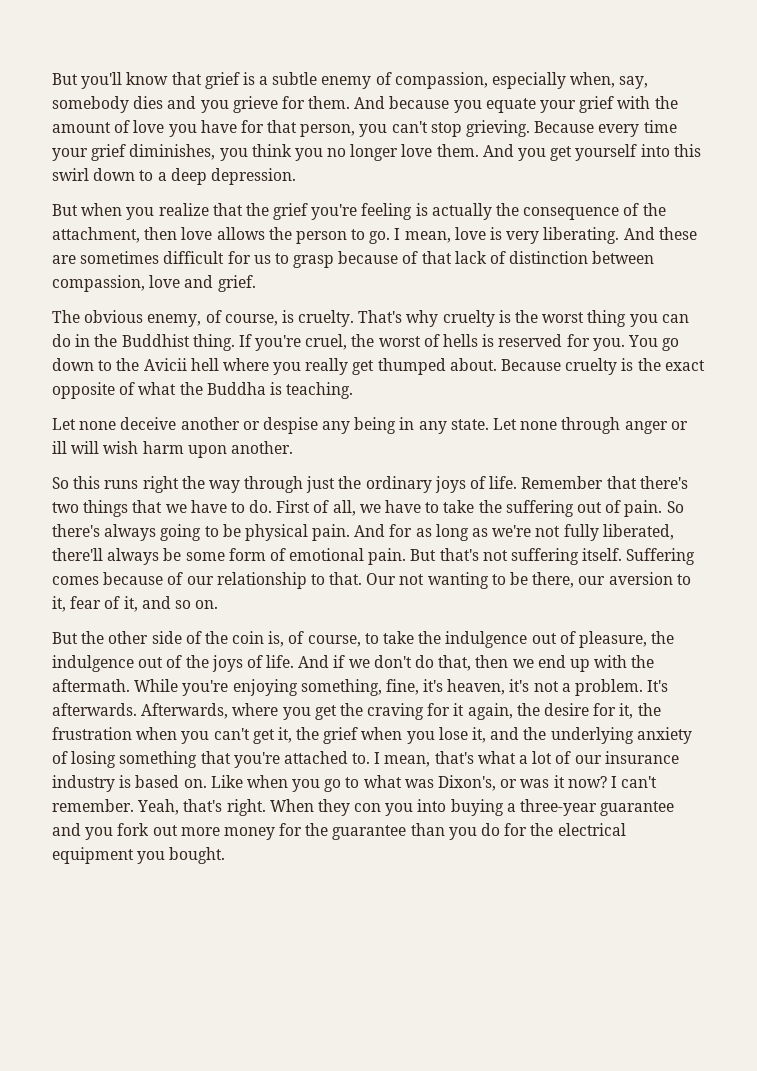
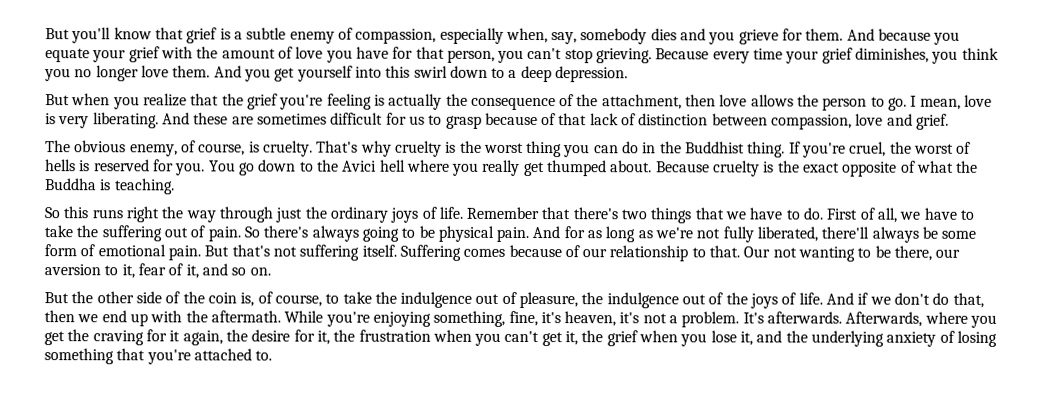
[143,358,187,371] Avicii -> [342,160,378,172] Avici
[52,417,688,434] [52,441,293,458] // Let none deceive another or despise any being in any state. Let none through anger or ill will wish harm upon another. -> (175, 186) none
[374,751,679,767] [52,775,658,792] [52,799,675,816] [52,823,626,840] [52,847,226,864] I mean, that's what a lot of our insurance industry is based on. Like when you go to what was Dixon's, or was it now? I can't remember. Yeah, that's right. When they con you into buying a three-year guarantee and you fork out more money for the guarantee than you do for the electrical equipment you bought. -> (273, 355) none

